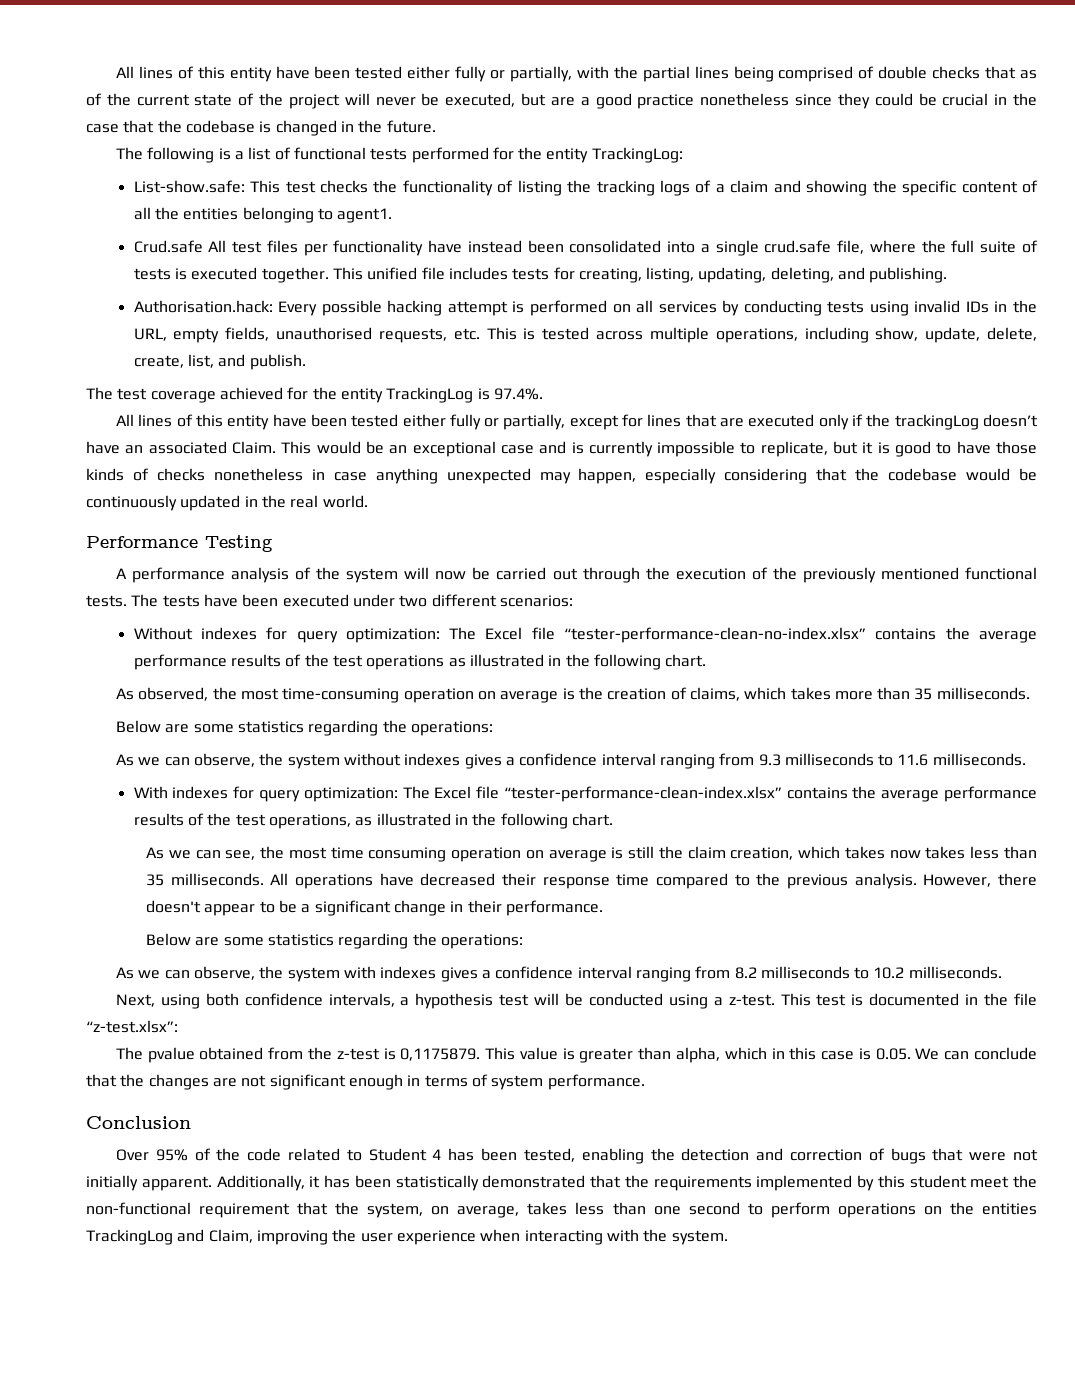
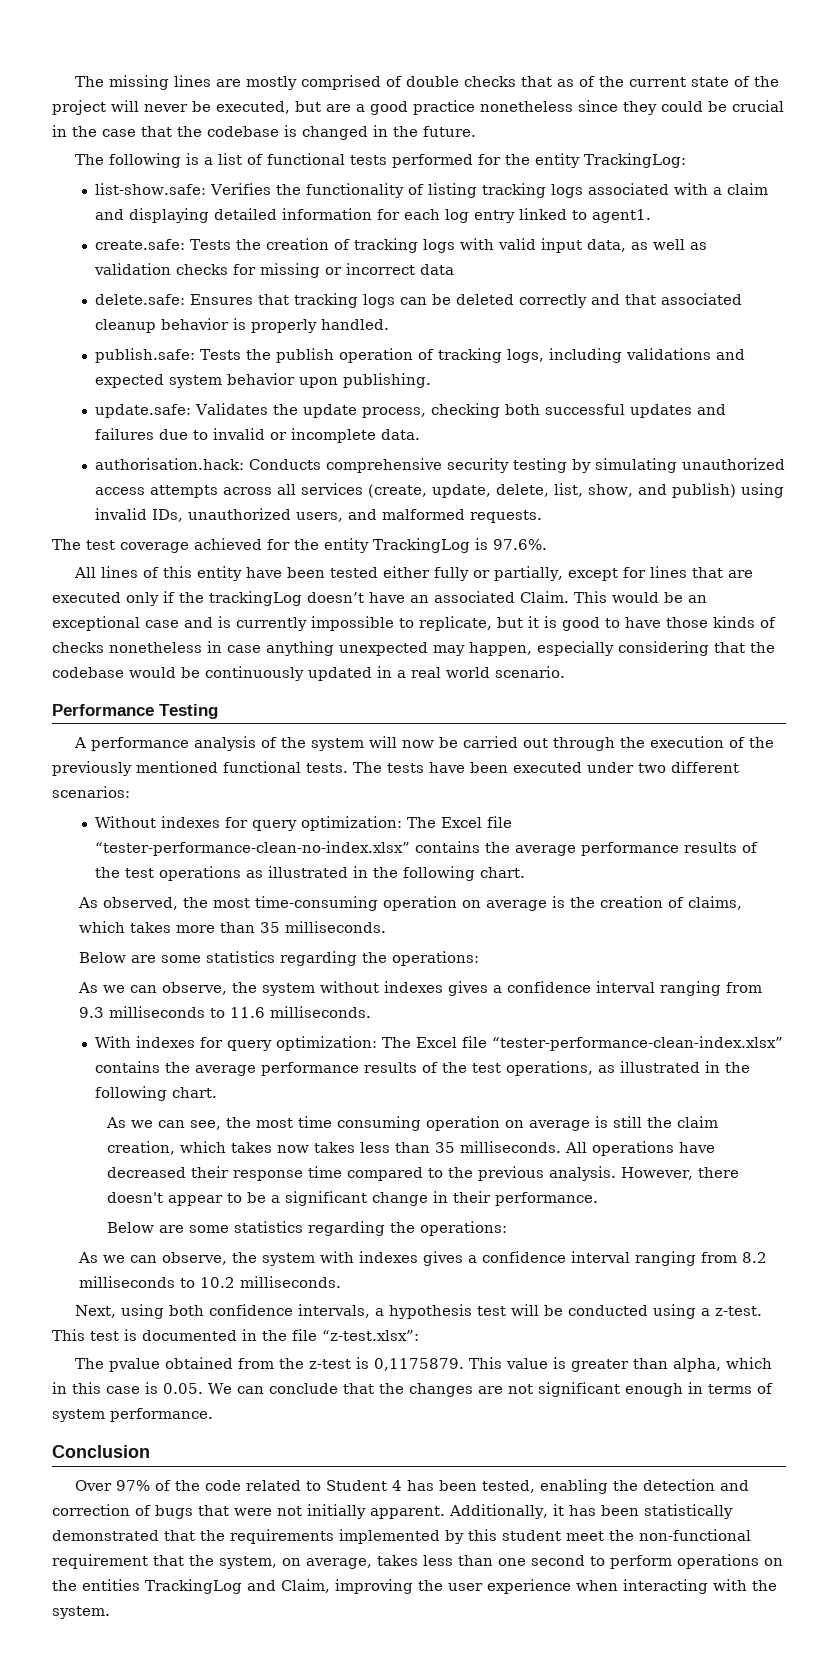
[115,66,774,82] All lines of this entity have been tested either fully or partially, with the partial lines being -> [74,75,297,90] The missing lines are mostly
[133,180,368,193] List-show.safe: This test checks -> [95,183,272,195] list-show.safe: Verifies
[567,180,712,196] the tracking logs of -> [482,183,709,198] tracking logs associated with
[806,180,1038,196] [133,207,393,223] [133,240,1039,256] [133,267,948,283] [133,300,1038,316] [133,327,1038,343] [133,354,306,370] showing the specific content of all the entities belonging to agent1. // Crud.safe All test files per functionality have instead been consolidated into a single crud.safe file, where the full suite of tests is executed together. This unified file includes tests for creating, listing, updating, deleting, and publishing. // Authorisation.hack: Every possible hacking attempt is performed on all services by conducting tests using invalid IDs in the URL, empty fields, unauthorised requests, etc. This is tested across multiple operations, including show, update, delete, create, list, and publish. -> [129,208,652,223] [95,238,708,253] [94,263,455,278] [95,293,743,308] [95,318,390,333] [95,348,746,363] [95,373,432,388] [95,403,727,418] [95,428,421,443] [95,458,786,473] [95,483,785,498] [95,508,543,523] displaying detailed information for each log entry linked to agent1. // create.safe: Tests the creation of tracking logs with valid input data, as well as validation checks for missing or incorrect data // delete.safe: Ensures that tracking logs can be deleted correctly and that associated cleanup behavior is properly handled. // publish.safe: Tests the publish operation of tracking logs, including validations and expected system behavior upon publishing. // update.safe: Validates the update process, checking both successful updates and failures due to invalid or incomplete data. // authorisation.hack: Conducts comprehensive security testing by simulating unauthorized access attempts across all services (create, update, delete, list, show, and publish) using invalid IDs, unauthorized users, and malformed requests.
[493,388,543,400] 97.4%. -> [493,539,547,550] 97.6%.
[261,495,368,508] the real world. -> [397,666,565,678] a real world scenario.
[155,1149,188,1161] 95% -> [115,1480,150,1491] 97%

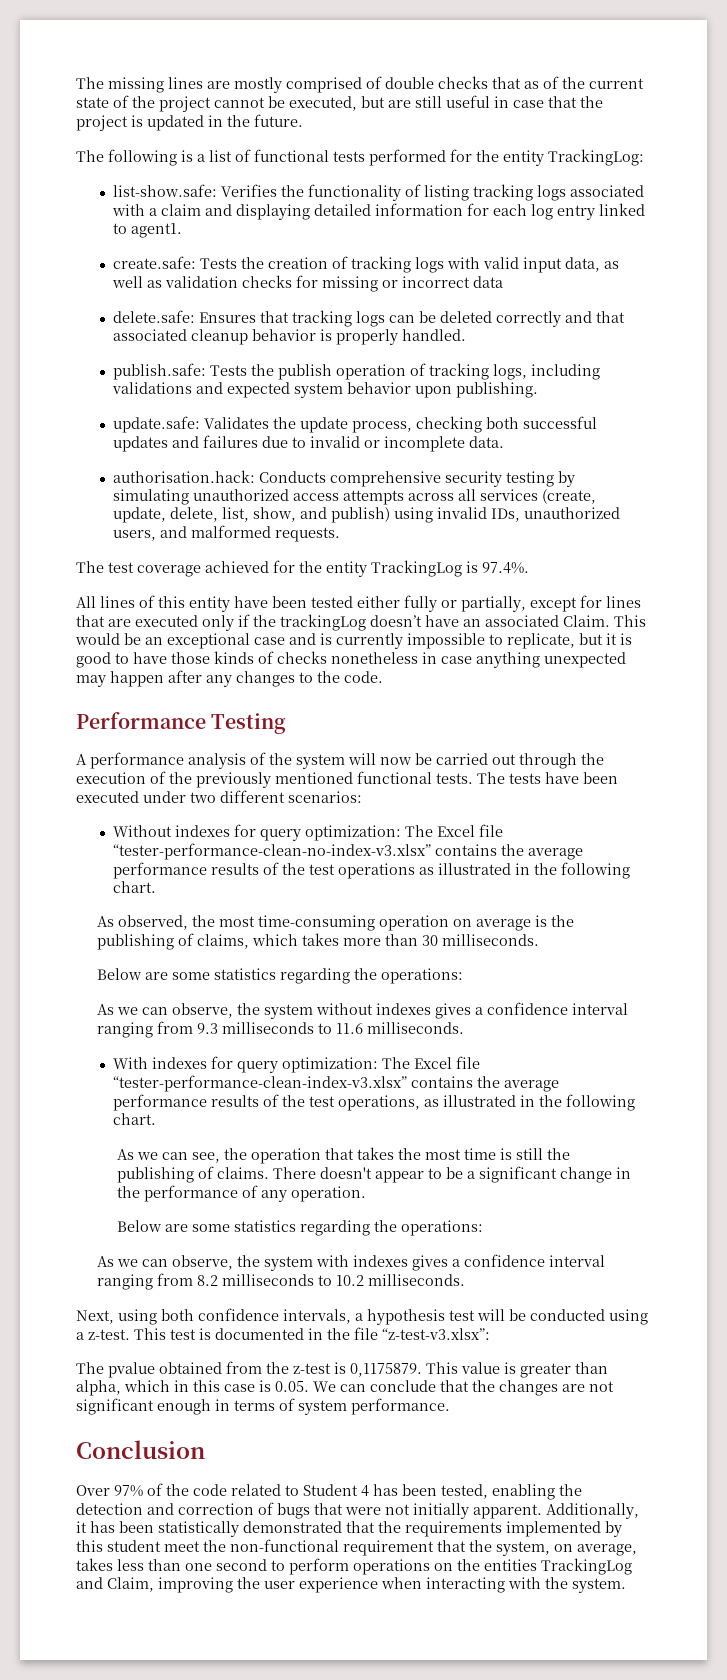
[111,100,188,112] will never -> [214,97,265,108] cannot
[356,100,784,115] [52,125,368,140] a good practice nonetheless since they could be crucial in the case that the codebase is changed -> [415,95,603,108] [76,115,204,131] still useful in case that the project is updated
[493,539,547,550] 97.6%. -> [482,562,529,574] 97.4%.
[469,641,775,656] [52,666,565,681] happen, especially considering that the codebase would be continuously updated in a real world scenario. -> [110,670,383,687] happen after any changes to the code.
[95,841,411,856] “tester-performance-clean-no-index.xlsx” -> [112,843,431,860] “tester-performance-clean-no-index-v3.xlsx”
[600,896,664,908] creation -> [96,934,174,950] publishing
[260,922,281,933] 35 -> [421,935,438,946] 30
[492,1036,784,1051] “tester-performance-clean-index.xlsx” -> [112,1075,407,1092] “tester-performance-clean-index-v3.xlsx”
[255,1116,718,1131] [106,1141,715,1156] [106,1166,740,1181] most time consuming operation on average is still the claim creation, which takes now takes less than 35 milliseconds. All operations have decreased their response time compared to the previous analysis. However, there -> [251,1147,571,1164] [117,1166,317,1183] operation that takes the most time is still the publishing of claims. There
[452,1191,598,1206] their performance. -> [117,1185,367,1202] the performance of any operation.
[322,1330,419,1341] “z-test.xlsx”: -> [382,1328,490,1340] “z-test-v3.xlsx”:

